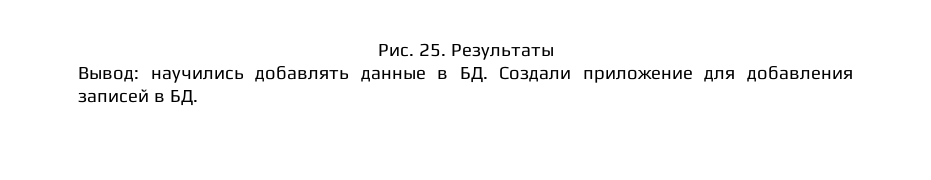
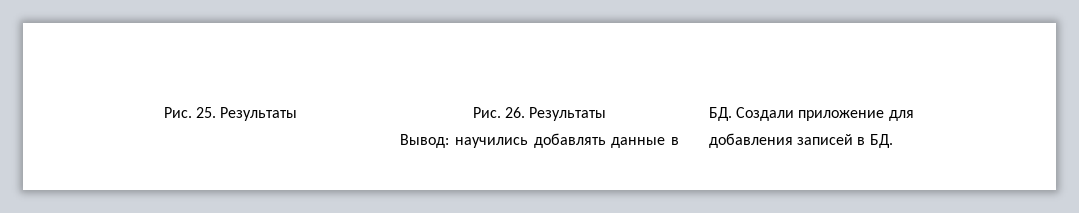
(554, 52) none -> [472,107,607,121] // Рис. 26. Результаты

